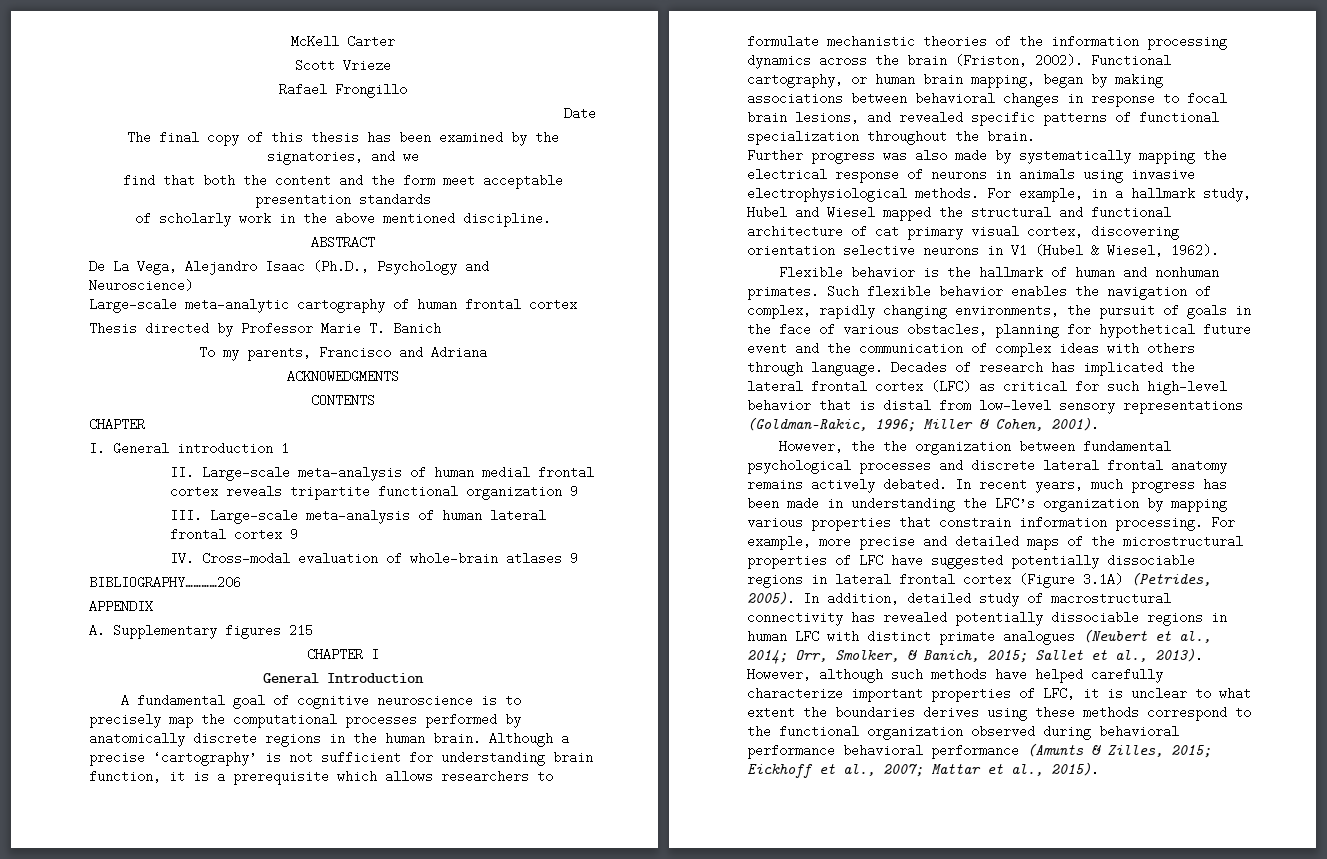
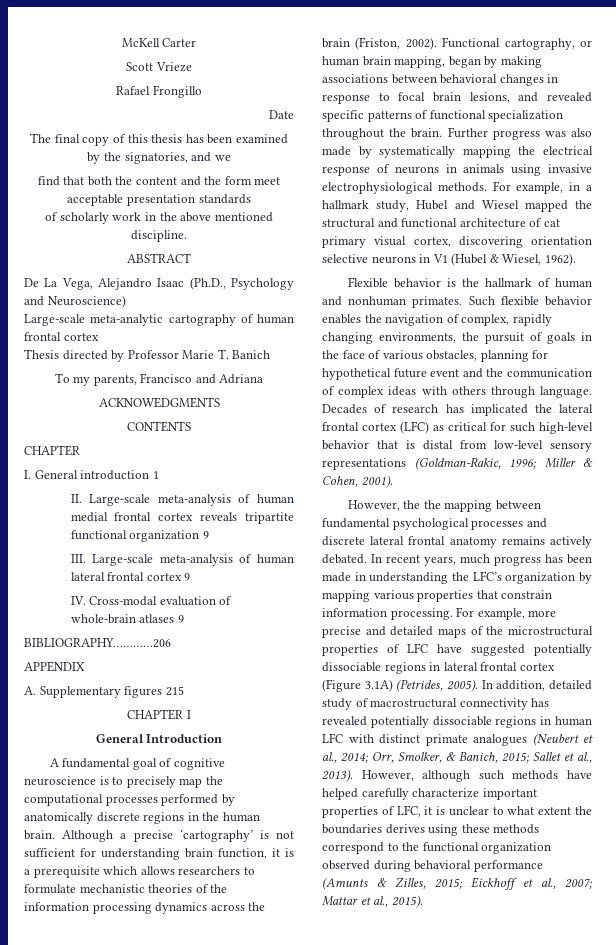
(1035, 136) // -> (443, 133) none
[914,440,1011,455] organization -> [444,500,493,512] mapping
[843,744,1019,759] behavioral performance -> (543, 866) none

